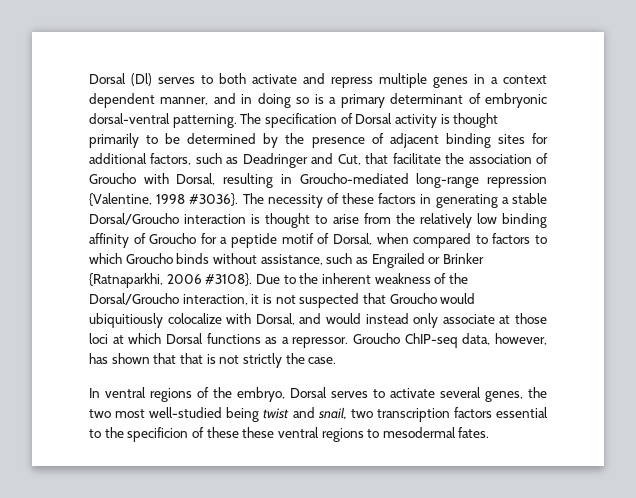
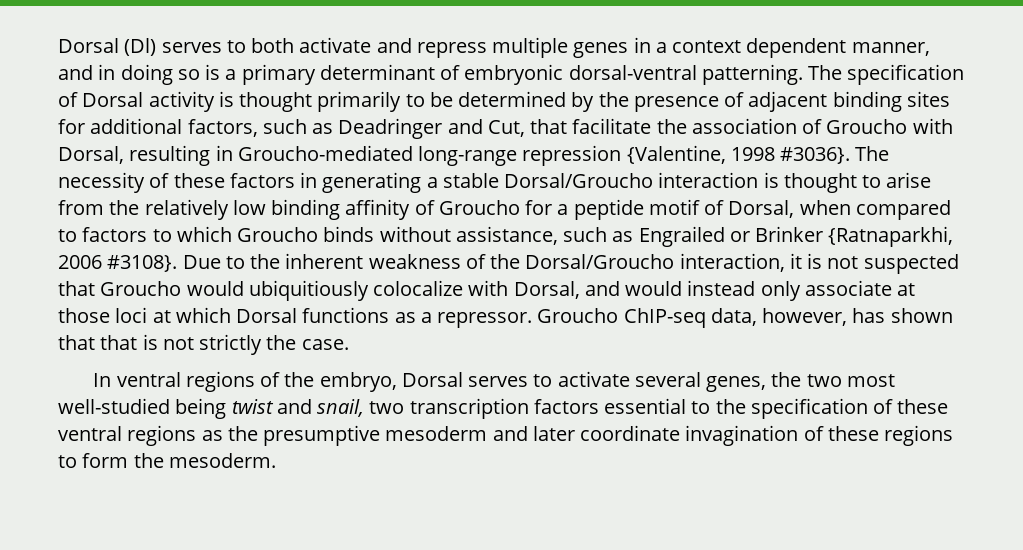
[127,427,490,442] specificion of these these ventral regions to mesodermal fates. -> [750,398,949,419] [58,425,954,446] [58,453,276,468] specification of these ventral regions as the presumptive mesoderm and later coordinate invagination of these regions to form the mesoderm.

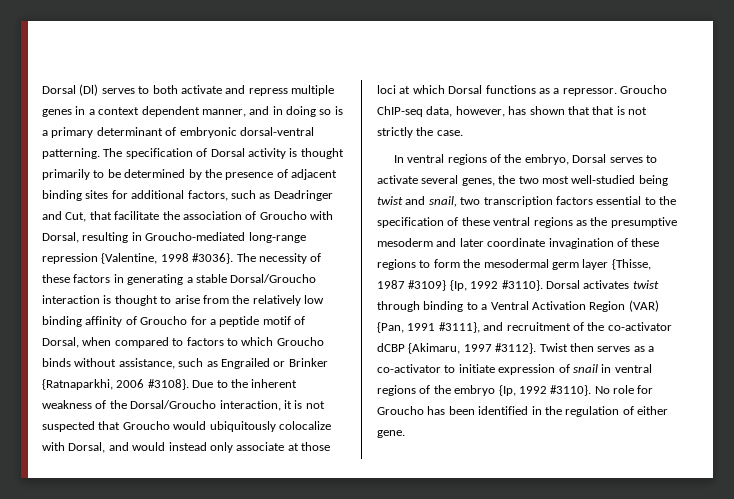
[248,280,369,301] ubiquitiously -> [209,421,276,432] ubiquitously
[168,453,276,468] mesoderm. -> [483,259,651,270] [377,280,659,291] [377,300,659,312] [377,322,672,333] [377,343,654,354] [377,364,652,375] [377,385,654,396] [377,406,668,417] [377,430,405,438] mesodermal germ layer {Thisse, 1987 #3109} {Ip, 1992 #3110}. Dorsal activates twist through binding to a Ventral Activation Region (VAR) {Pan, 1991 #3111}, and recruitment of the co-activator dCBP {Akimaru, 1997 #3112}. Twist then serves as a co-activator to initiate expression of snail in ventral regions of the embryo {Ip, 1992 #3110}. No role for Groucho has been identified in the regulation of either gene.

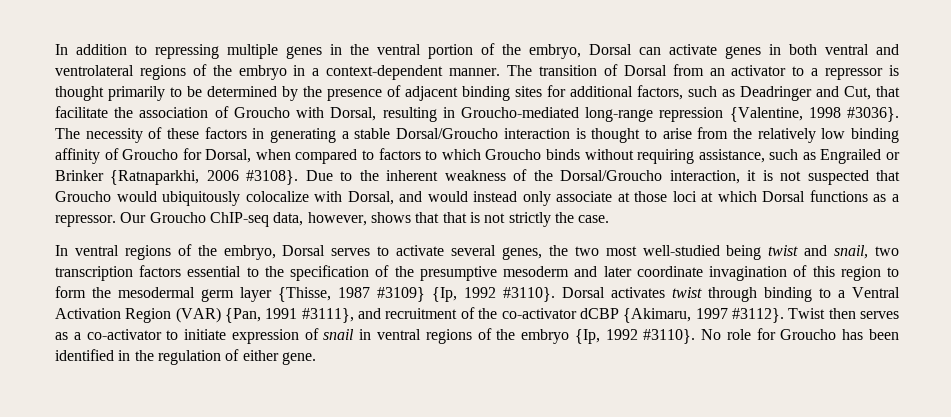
[42,84,334,96] [42,106,343,117] [42,127,314,138] [42,148,286,159] Dorsal (Dl) serves to both activate and repress multiple genes in a context dependent manner, and in doing so is a primary determinant of embryonic dorsal-ventral patterning. The specification of Dorsal activity -> [55,43,899,59] [55,64,884,80] In addition to repressing multiple genes in the ventral portion of the embryo, Dorsal can activate genes in both ventral and ventrolateral regions of the embryo in a context-dependent manner. The transition of Dorsal from an activator to a repressor
[209,316,305,327] a peptide motif of -> (202, 154) none
(117, 362) none -> [637,149,695,164] requiring
(617, 92) none -> [120,212,147,223] Our
[508,106,565,115] has shown -> [370,212,411,223] shows
[461,217,587,228] these ventral regions as -> (390, 271) none
[631,238,660,247] [377,259,416,270] these regions -> [812,266,881,281] this region

